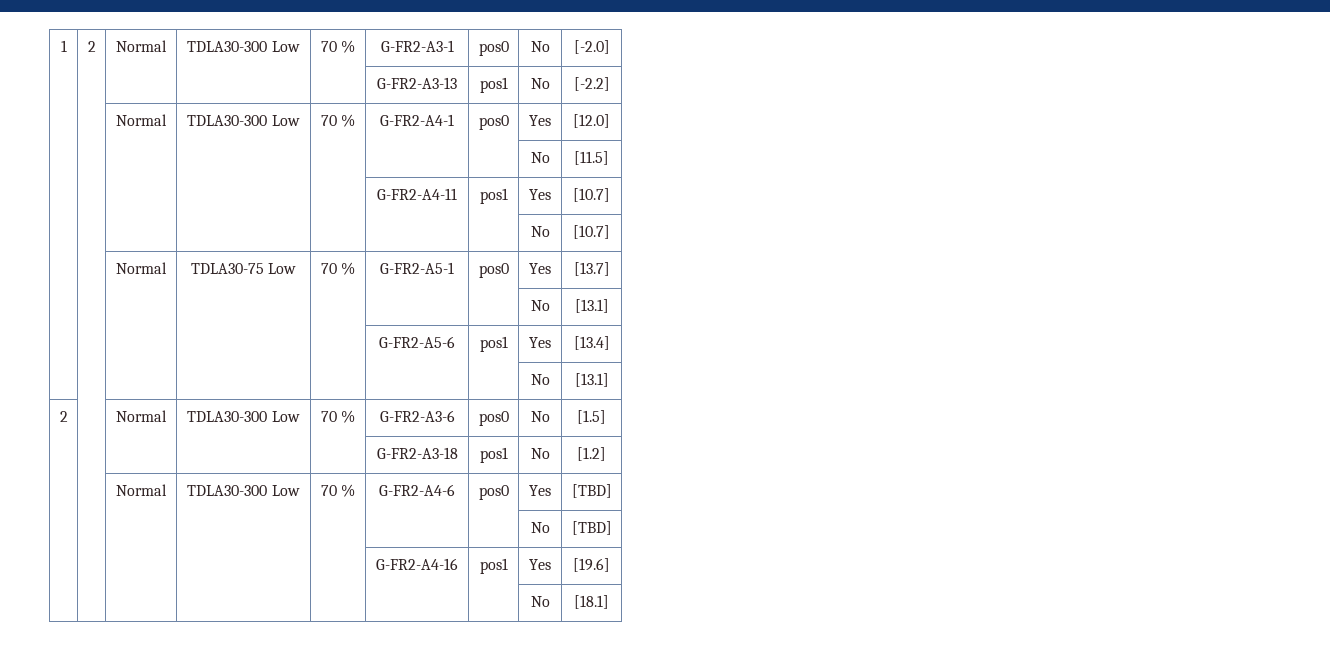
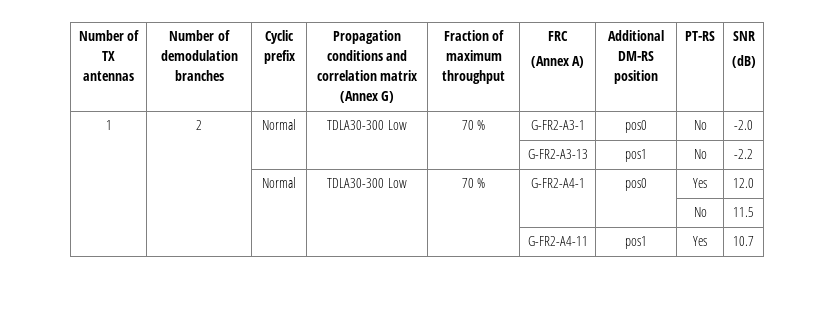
(60, 46) none -> [78,30,140,41] [102,51,115,61] [83,71,134,81] [169,30,230,41] [160,50,238,61] [174,70,224,81] [265,30,293,44] [263,50,295,64] [333,30,401,44] [326,50,408,61] [316,70,418,81] [339,91,395,103] [443,30,505,41] [445,50,502,61] [441,70,505,84] [548,31,568,41] [530,56,585,68] [608,30,664,41] [618,51,654,61] [614,70,658,84] [685,31,715,41] [732,31,755,41] [731,55,756,68] Number of TX antennas | Number of demodulation branches | Cyclic prefix | Propagation conditions and correlation matrix (Annex G) | Fraction of maximum throughput | FRC // (Annex A) | Additional DM-RS position | PT-RS | SNR // (dB) //
[573,40,610,54] [-2.0] -> [734,120,753,130] -2.0
[573,77,610,91] [-2.2] -> [734,149,753,159] -2.2
[573,114,610,128] [530,152,550,163] [574,151,609,165] [12.0] // | | | | | | | No | [11.5] -> [733,178,754,188] [693,207,707,217] [733,207,754,217] 12.0 // | | | | | | | No | 11.5
[573,188,610,202] [530,226,550,237] [573,225,610,239] [116,262,167,274] [190,263,297,274] [320,262,356,275] [380,262,454,274] [478,263,509,278] [529,263,551,274] [573,262,610,276] [530,300,550,311] [574,299,609,313] [379,336,455,348] [479,336,508,352] [529,337,551,348] [573,336,610,350] [530,374,550,385] [574,373,609,387] [59,411,68,422] [116,410,167,422] [187,411,300,422] [320,410,356,423] [379,410,455,422] [478,411,509,426] [530,411,550,422] [577,410,606,424] [376,447,458,459] [479,447,508,463] [530,448,550,459] [577,447,606,461] [116,484,167,496] [187,485,300,496] [320,484,356,497] [379,484,455,496] [478,485,509,500] [529,485,551,496] [571,484,612,498] [530,522,550,533] [571,521,612,535] [376,558,458,570] [479,558,508,574] [529,559,551,570] [573,558,610,572] [530,596,550,607] [574,595,609,609] [10.7] // | | | | | | | No | [10.7] // | | Normal | TDLA30-75 Low | 70 % | G-FR2-A5-1 | pos0 | Yes | [13.7] // | | | | | | | No | [13.1] // | | | | | G-FR2-A5-6 | pos1 | Yes | [13.4] // | | | | | | | No | [13.1] // 2 | | Normal | TDLA30-300 Low | 70 % | G-FR2-A3-6 | pos0 | No | [1.5] // | | | | | G-FR2-A3-18 | pos1 | No | [1.2] // | | Normal | TDLA30-300 Low | 70 % | G-FR2-A4-6 | pos0 | Yes | [TBD] // | | | | | | | No | [TBD] // | | | | | G-FR2-A4-16 | pos1 | Yes | [19.6] // | | | | | | | No | [18.1] -> [733,236,754,246] 10.7

